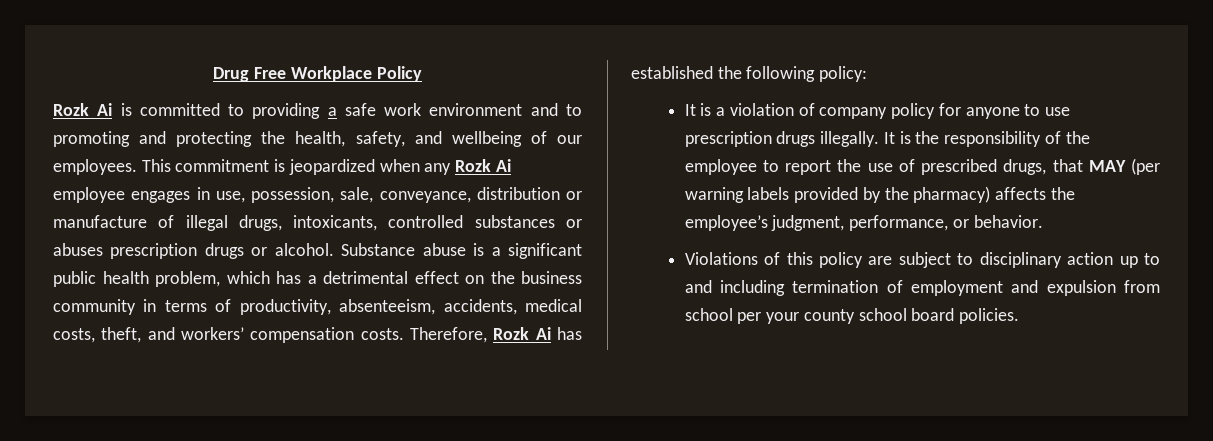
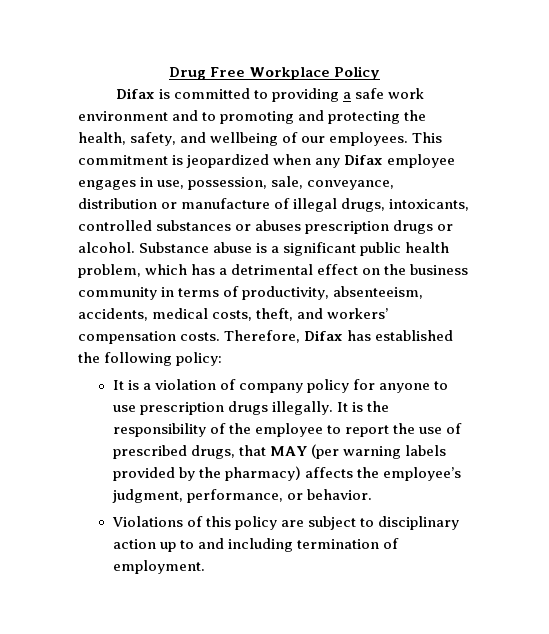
[53,103,113,116] Rozk Ai -> [115,88,155,99] Difax
[455,159,511,172] Rozk Ai -> [344,154,384,165] Difax
[493,327,551,340] Rozk Ai -> [304,330,344,341] Difax
[911,280,1160,296] [684,308,1020,324] employment and expulsion from school per your county school board policies. -> [112,560,205,574] employment.

